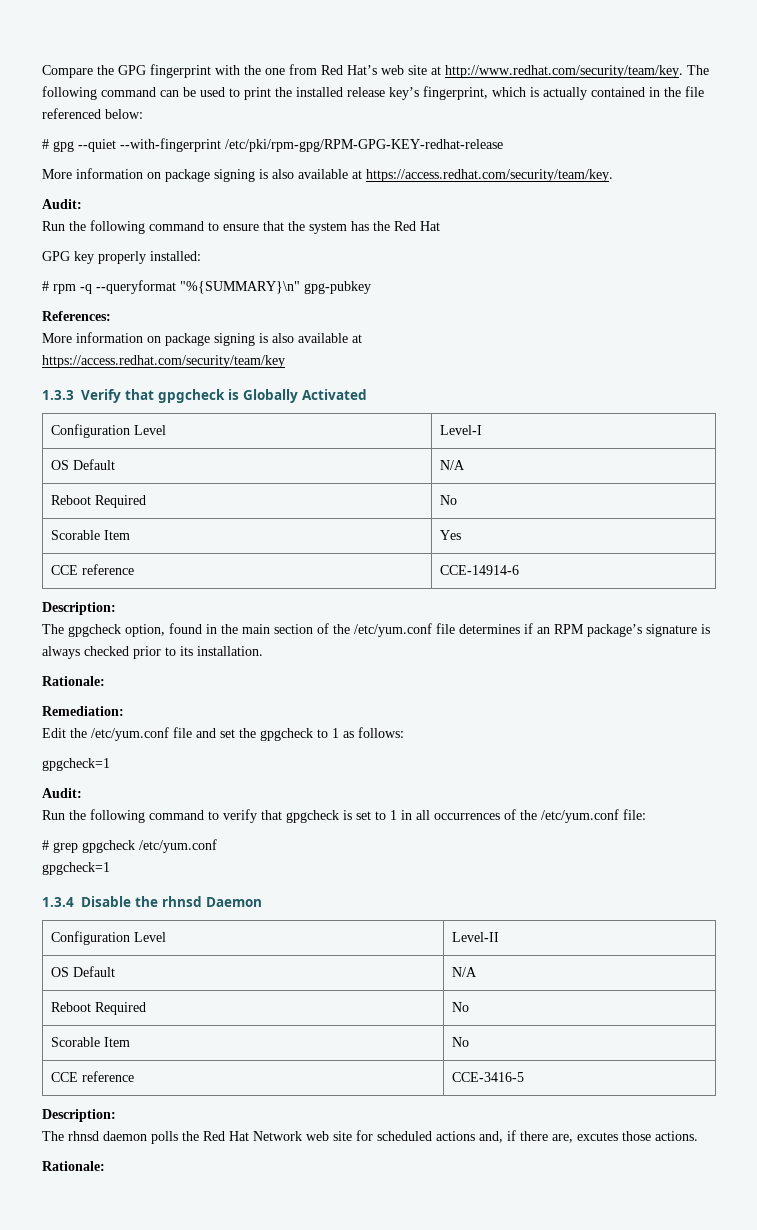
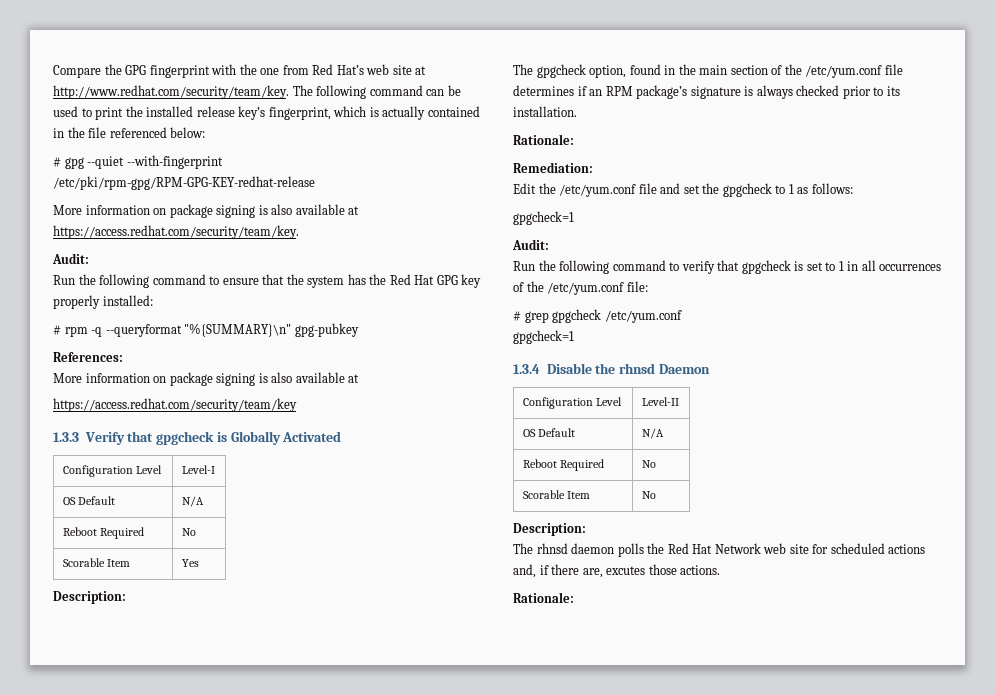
(440, 226) // -> (435, 280) none
[50,564,134,575] [439,565,519,575] // CCE reference | CCE-14914-6 -> (199, 563) none
[50,1071,134,1082] [451,1072,524,1082] // CCE reference | CCE-3416-5 -> (656, 495) none

